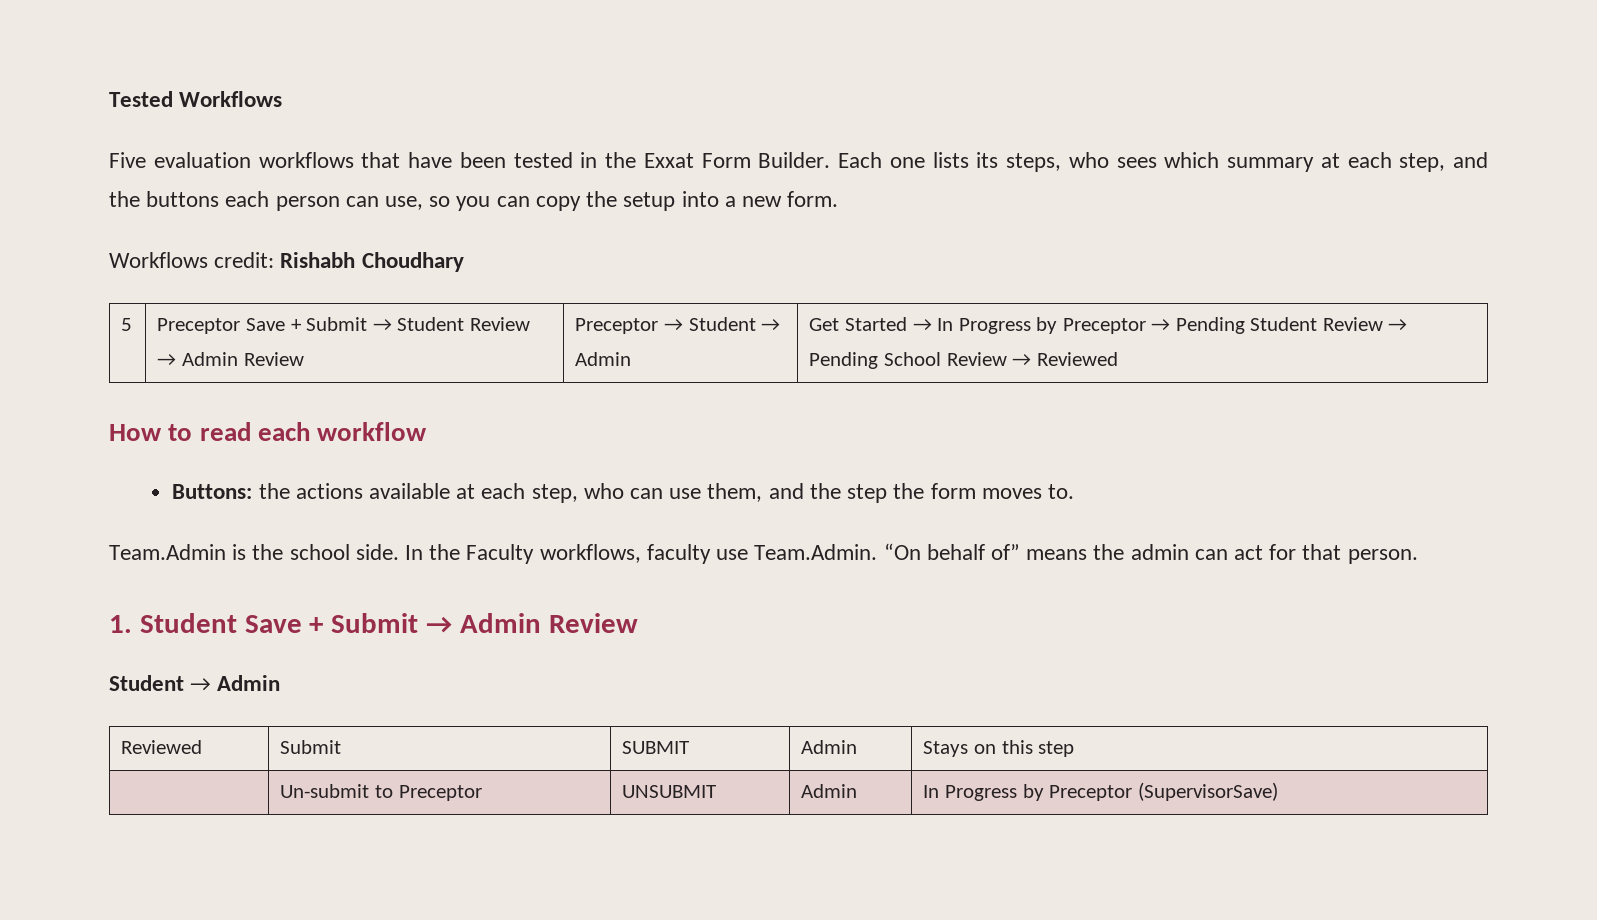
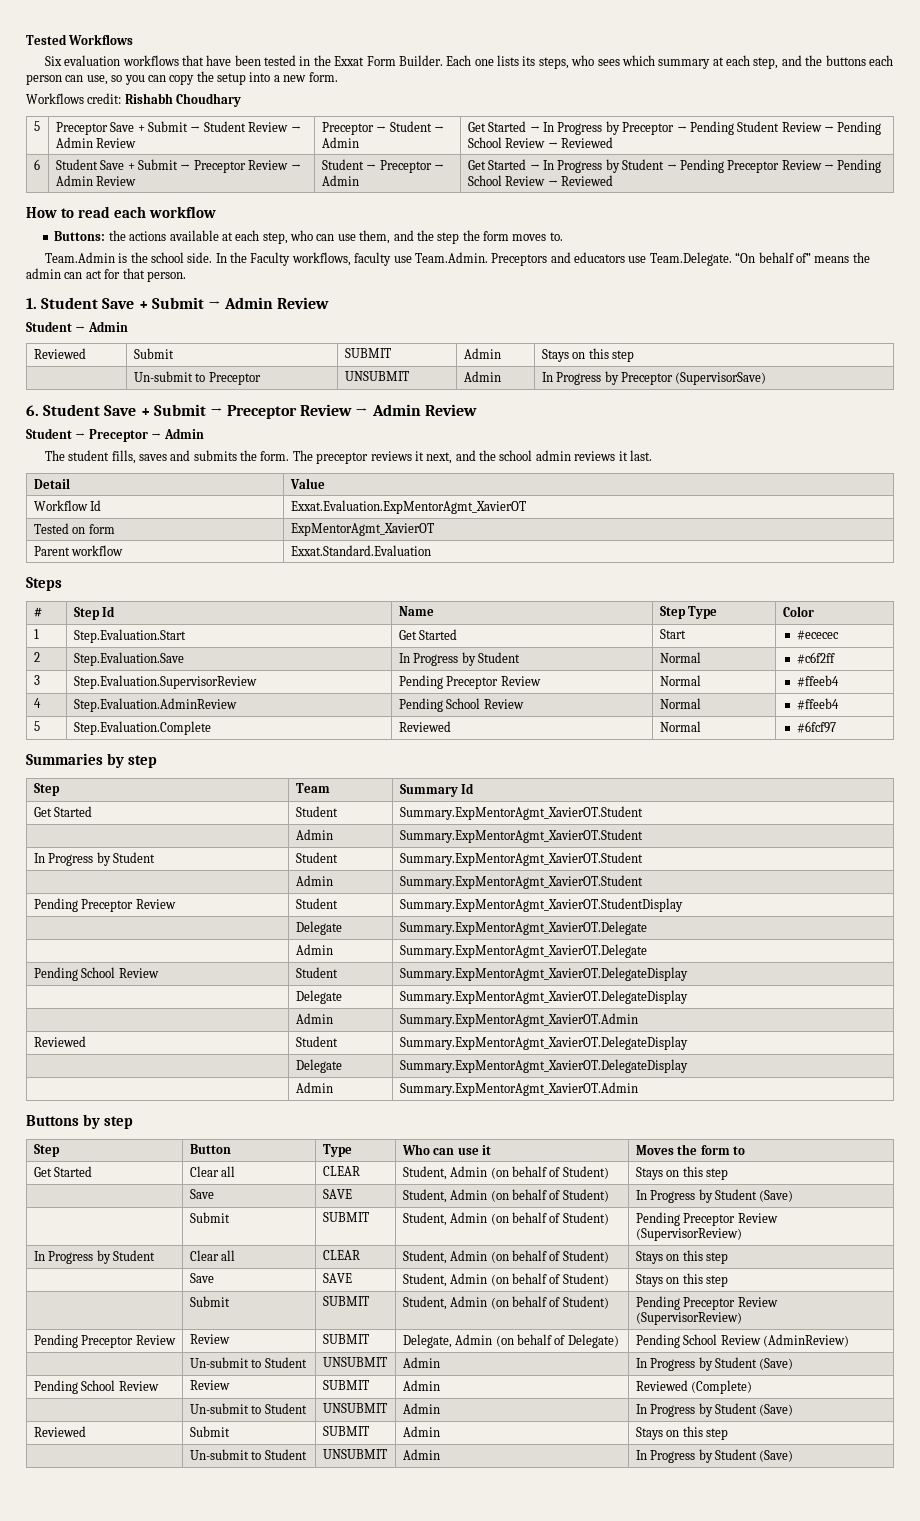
[109,152,146,168] Five -> [44,56,62,66] Six
(1118, 359) none -> [33,159,40,170] [55,159,301,173] [55,175,137,186] [321,159,445,173] [321,175,359,186] [467,159,882,173] [467,175,614,186] // 6 | Student Save + Submit → Preceptor Review → Admin Review | Student → Preceptor → Admin | Get Started → In Progress by Student → Pending Preceptor Review → Pending School Review → Reviewed
(878, 552) none -> [491,252,732,266] Preceptors and educators use Team.Delegate.
(1278, 791) none -> [26,404,477,419] [26,428,204,442] [44,450,652,464] [33,478,70,489] [289,478,325,489] [33,500,102,511] [290,500,526,514] [33,523,115,534] [290,523,434,536] [33,545,124,556] [290,545,431,556] [26,577,62,591] [33,607,42,617] [73,606,116,620] [398,606,434,616] [659,606,718,619] [782,606,814,617] [33,629,39,639] [73,629,186,643] [398,629,458,640] [659,629,686,639] [796,630,839,640] [33,652,40,662] [73,652,184,666] [398,652,521,666] [659,652,701,663] [796,652,835,664] [33,675,40,685] [73,675,257,689] [398,675,541,689] [659,675,701,686] [796,675,839,687] [33,698,41,708] [73,698,237,712] [398,698,524,712] [659,698,701,709] [796,698,839,710] [33,721,40,731] [73,721,211,735] [398,721,451,732] [659,721,701,732] [796,721,836,733] [26,753,157,768] [33,783,60,796] [295,783,330,793] [399,783,475,797] [33,806,93,817] [295,806,338,817] [399,806,643,820] [295,829,333,840] [399,829,643,843] [33,852,156,866] [295,852,338,863] [399,852,643,866] [295,875,333,886] [399,875,643,889] [33,898,176,912] [295,898,338,909] [399,898,683,912] [295,921,342,935] [399,921,647,935] [295,944,333,955] [399,944,647,958] [33,967,159,981] [295,967,338,978] [399,967,688,981] [295,990,342,1004] [399,990,688,1004] [295,1013,333,1024] [399,1013,638,1027] [33,1036,86,1047] [295,1036,338,1047] [399,1036,688,1050] [295,1059,342,1073] [399,1059,688,1073] [295,1082,333,1093] [399,1082,638,1096] [26,1114,133,1129] [33,1144,60,1157] [189,1144,231,1154] [322,1144,352,1157] [401,1144,492,1155] [635,1144,746,1155] [33,1166,93,1177] [189,1166,236,1177] [322,1166,360,1176] [402,1166,609,1180] [635,1166,729,1180] [189,1189,214,1199] [322,1189,352,1199] [402,1189,609,1203] [635,1189,794,1203] [189,1212,230,1223] [322,1212,369,1222] [402,1212,609,1226] [635,1212,778,1226] [635,1228,742,1241] [33,1250,156,1264] [189,1250,236,1261] [322,1250,360,1260] [402,1250,609,1264] [635,1250,729,1264] [189,1273,214,1283] [322,1273,352,1283] [402,1273,609,1287] [635,1273,729,1287] [189,1296,230,1307] [322,1296,369,1306] [402,1296,609,1310] [635,1296,778,1310] [635,1312,742,1325] [33,1334,176,1348] [189,1334,230,1344] [322,1334,369,1344] [402,1334,619,1348] [635,1334,850,1348] [189,1357,307,1368] [322,1357,387,1367] [402,1357,440,1368] [635,1357,794,1371] [33,1380,159,1394] [189,1380,230,1390] [322,1380,369,1390] [402,1380,440,1391] [635,1380,753,1394] [189,1403,307,1414] [322,1403,387,1413] [402,1403,440,1414] [635,1403,794,1417] [33,1426,86,1437] [189,1426,230,1437] [322,1426,369,1436] [402,1426,440,1437] [635,1426,729,1440] [189,1449,307,1460] [322,1449,387,1459] [402,1449,440,1460] [635,1449,794,1463] // 6. Student Save + Submit → Preceptor Review → Admin Review // Student → Preceptor → Admin // The student fills, saves and submits the form. The preceptor reviews it next, and the school admin reviews it last. // Detail | Value // Workflow Id | Exxat.Evaluation.ExpMentorAgmt_XavierOT // Tested on form | ExpMentorAgmt_XavierOT // Parent workflow | Exxat.Standard.Evaluation // Steps // # | Step Id | Name | Step Type | Color // 1 | Step.Evaluation.Start | Get Started | Start | #ececec // 2 | Step.Evaluation.Save | In Progress by Student | Normal | #c6f2ff // 3 | Step.Evaluation.SupervisorReview | Pending Preceptor Review | Normal | #ffeeb4 // 4 | Step.Evaluation.AdminReview | Pending School Review | Normal | #ffeeb4 // 5 | Step.Evaluation.Complete | Reviewed | Normal | #6fcf97 // Summaries by step // Step | Team | Summary Id // Get Started | Student | Summary.ExpMentorAgmt_XavierOT.Student // | Admin | Summary.ExpMentorAgmt_XavierOT.Student // In Progress by Student | Student | Summary.ExpMentorAgmt_XavierOT.Student // | Admin | Summary.ExpMentorAgmt_XavierOT.Student // Pending Preceptor Review | Student | Summary.ExpMentorAgmt_XavierOT.StudentDisplay // | Delegate | Summary.ExpMentorAgmt_XavierOT.Delegate // | Admin | Summary.ExpMentorAgmt_XavierOT.Delegate // Pending School Review | Student | Summary.ExpMentorAgmt_XavierOT.DelegateDisplay // | Delegate | Summary.ExpMentorAgmt_XavierOT.DelegateDisplay // | Admin | Summary.ExpMentorAgmt_XavierOT.Admin // Reviewed | Student | Summary.ExpMentorAgmt_XavierOT.DelegateDisplay // | Delegate | Summary.ExpMentorAgmt_XavierOT.DelegateDisplay // | Admin | Summary.ExpMentorAgmt_XavierOT.Admin // Buttons by step // Step | Button | Type | Who can use it | Moves the form to // Get Started | Clear all | CLEAR | Student, Admin (on behalf of Student) | Stays on this step // | Save | SAVE | Student, Admin (on behalf of Student) | In Progress by Student (Save) // | Submit | SUBMIT | Student, Admin (on behalf of Student) | Pending Preceptor Review (SupervisorReview) // In Progress by Student | Clear all | CLEAR | Student, Admin (on behalf of Student) | Stays on this step // | Save | SAVE | Student, Admin (on behalf of Student) | Stays on this step // | Submit | SUBMIT | Student, Admin (on behalf of Student) | Pending Preceptor Review (SupervisorReview) // Pending Preceptor Review | Review | SUBMIT | Delegate, Admin (on behalf of Delegate) | Pending School Review (AdminReview) // | Un-submit to Student | UNSUBMIT | Admin | In Progress by Student (Save) // Pending School Review | Review | SUBMIT | Admin | Reviewed (Complete) // | Un-submit to Student | UNSUBMIT | Admin | In Progress by Student (Save) // Reviewed | Submit | SUBMIT | Admin | Stays on this step // | Un-submit to Student | UNSUBMIT | Admin | In Progress by Student (Save)

